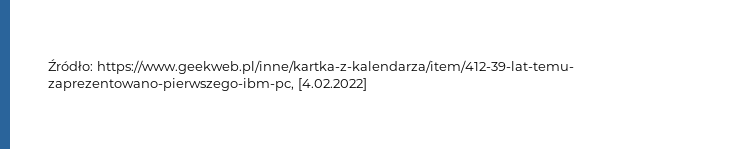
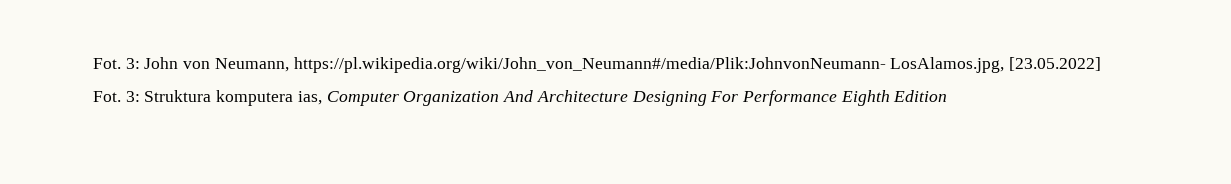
[48,59,574,74] [48,78,367,91] Źródło: https://www.geekweb.pl/inne/kartka-z-kalendarza/item/412-39-lat-temu- zaprezentowano-pierwszego-ibm-pc, [4.02.2022] -> [93,57,1102,73] [93,90,948,106] Fot. 3: John von Neumann, https://pl.wikipedia.org/wiki/John_von_Neumann#/media/Plik:JohnvonNeumann- LosAlamos.jpg, [23.05.2022] // Fot. 3: Struktura komputera ias, Computer Organization And Architecture Designing For Performance Eighth Edition

